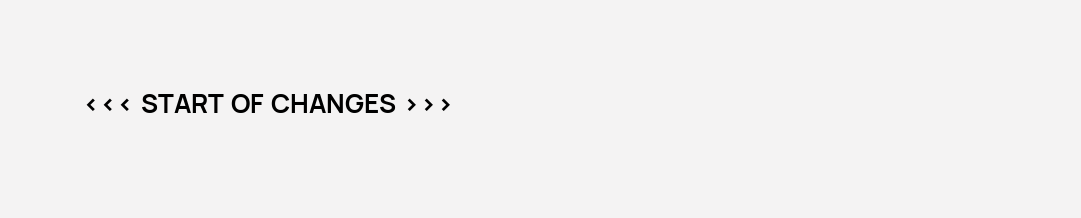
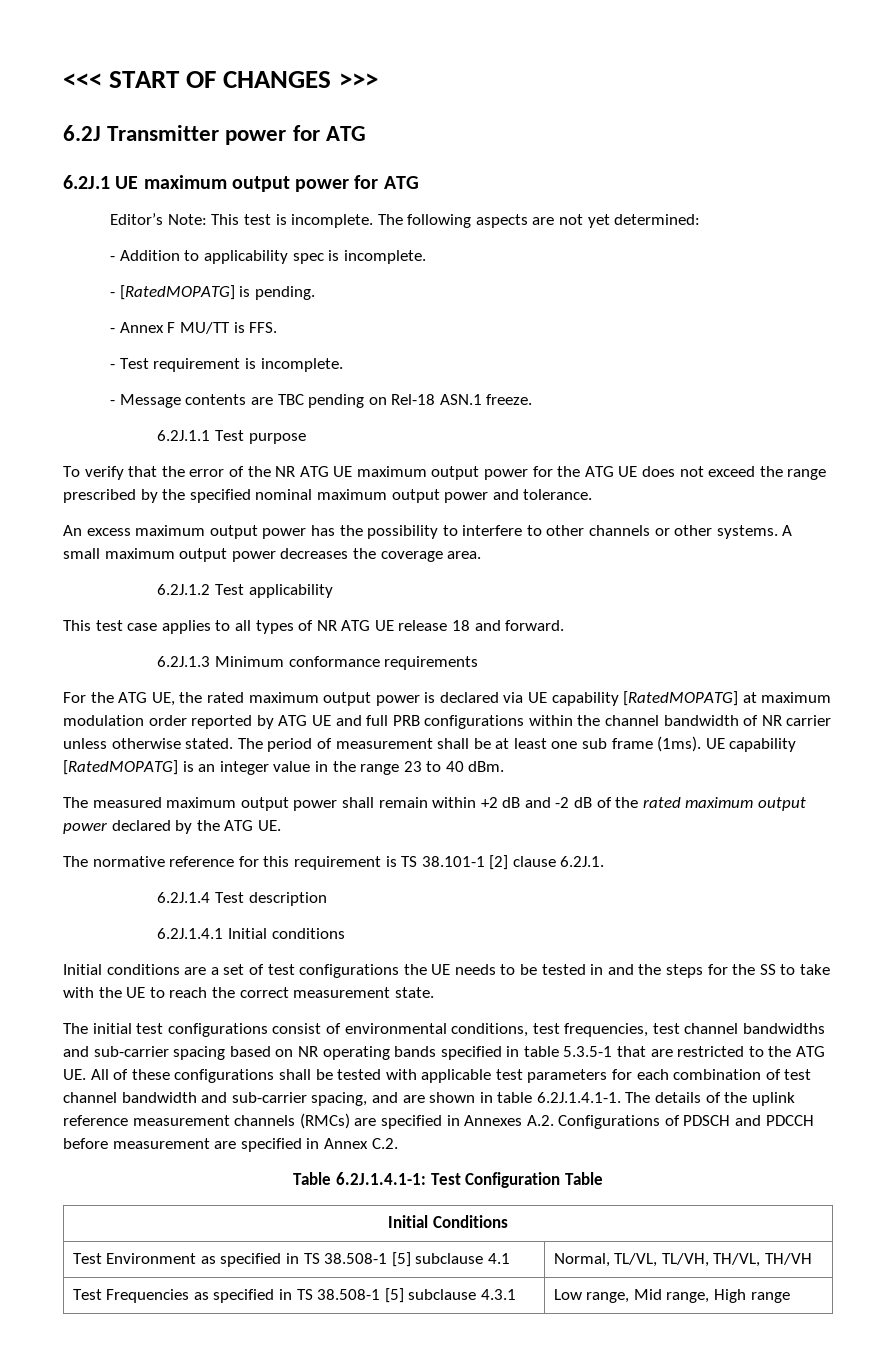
(455, 105) none -> [63,125,366,145] [63,175,419,192] [110,213,701,228] [110,250,426,264] [110,285,315,300] [110,322,278,334] [110,358,343,372] [110,394,533,408] [157,430,306,444] [63,466,827,480] [63,489,593,503] [63,525,793,539] [63,548,482,562] [157,584,333,598] [63,620,565,634] [157,656,479,670] [63,691,832,706] [63,715,832,729] [63,736,797,752] [63,760,505,775] [63,797,807,811] [63,820,281,834] [63,855,605,870] [157,892,327,906] [157,928,345,939] [63,964,830,978] [63,987,434,998] [63,1023,826,1037] [63,1046,826,1060] [63,1069,812,1083] [63,1092,795,1106] [63,1113,814,1129] [63,1138,398,1152] [293,1172,603,1188] [388,1215,508,1228] [72,1252,510,1267] [553,1253,812,1267] [72,1288,516,1303] [553,1289,790,1303] // 6.2J Transmitter power for ATG // 6.2J.1 UE maximum output power for ATG // Editor’s Note: This test is incomplete. The following aspects are not yet determined: // - Addition to applicability spec is incomplete. // - [RatedMOPATG] is pending. // - Annex F MU/TT is FFS. // - Test requirement is incomplete. // - Message contents are TBC pending on Rel-18 ASN.1 freeze. // 6.2J.1.1 Test purpose // To verify that the error of the NR ATG UE maximum output power for the ATG UE does not exceed the range prescribed by the specified nominal maximum output power and tolerance. // An excess maximum output power has the possibility to interfere to other channels or other systems. A small maximum output power decreases the coverage area. // 6.2J.1.2 Test applicability // This test case applies to all types of NR ATG UE release 18 and forward. // 6.2J.1.3 Minimum conformance requirements // For the ATG UE, the rated maximum output power is declared via UE capability [RatedMOPATG] at maximum modulation order reported by ATG UE and full PRB configurations within the channel bandwidth of NR carrier unless otherwise stated. The period of measurement shall be at least one sub frame (1ms). UE capability [RatedMOPATG] is an integer value in the range 23 to 40 dBm. // The measured maximum output power shall remain within +2 dB and -2 dB of the rated maximum output power declared by the ATG UE. // The normative reference for this requirement is TS 38.101-1 [2] clause 6.2J.1. // 6.2J.1.4 Test description // 6.2J.1.4.1 Initial conditions // Initial conditions are a set of test configurations the UE needs to be tested in and the steps for the SS to take with the UE to reach the correct measurement state. // The initial test configurations consist of environmental conditions, test frequencies, test channel bandwidths and sub-carrier spacing based on NR operating bands specified in table 5.3.5-1 that are restricted to the ATG UE. All of these configurations shall be tested with applicable test parameters for each combination of test channel bandwidth and sub-carrier spacing, and are shown in table 6.2J.1.4.1-1. The details of the uplink reference measurement channels (RMCs) are specified in Annexes A.2. Configurations of PDSCH and PDCCH before measurement are specified in Annex C.2. // Table 6.2J.1.4.1-1: Test Configuration Table // Initial Conditions // Test Environment as specified in TS 38.508-1 [5] subclause 4.1 | Normal, TL/VL, TL/VH, TH/VL, TH/VH // Test Frequencies as specified in TS 38.508-1 [5] subclause 4.3.1 | Low range, Mid range, High range

